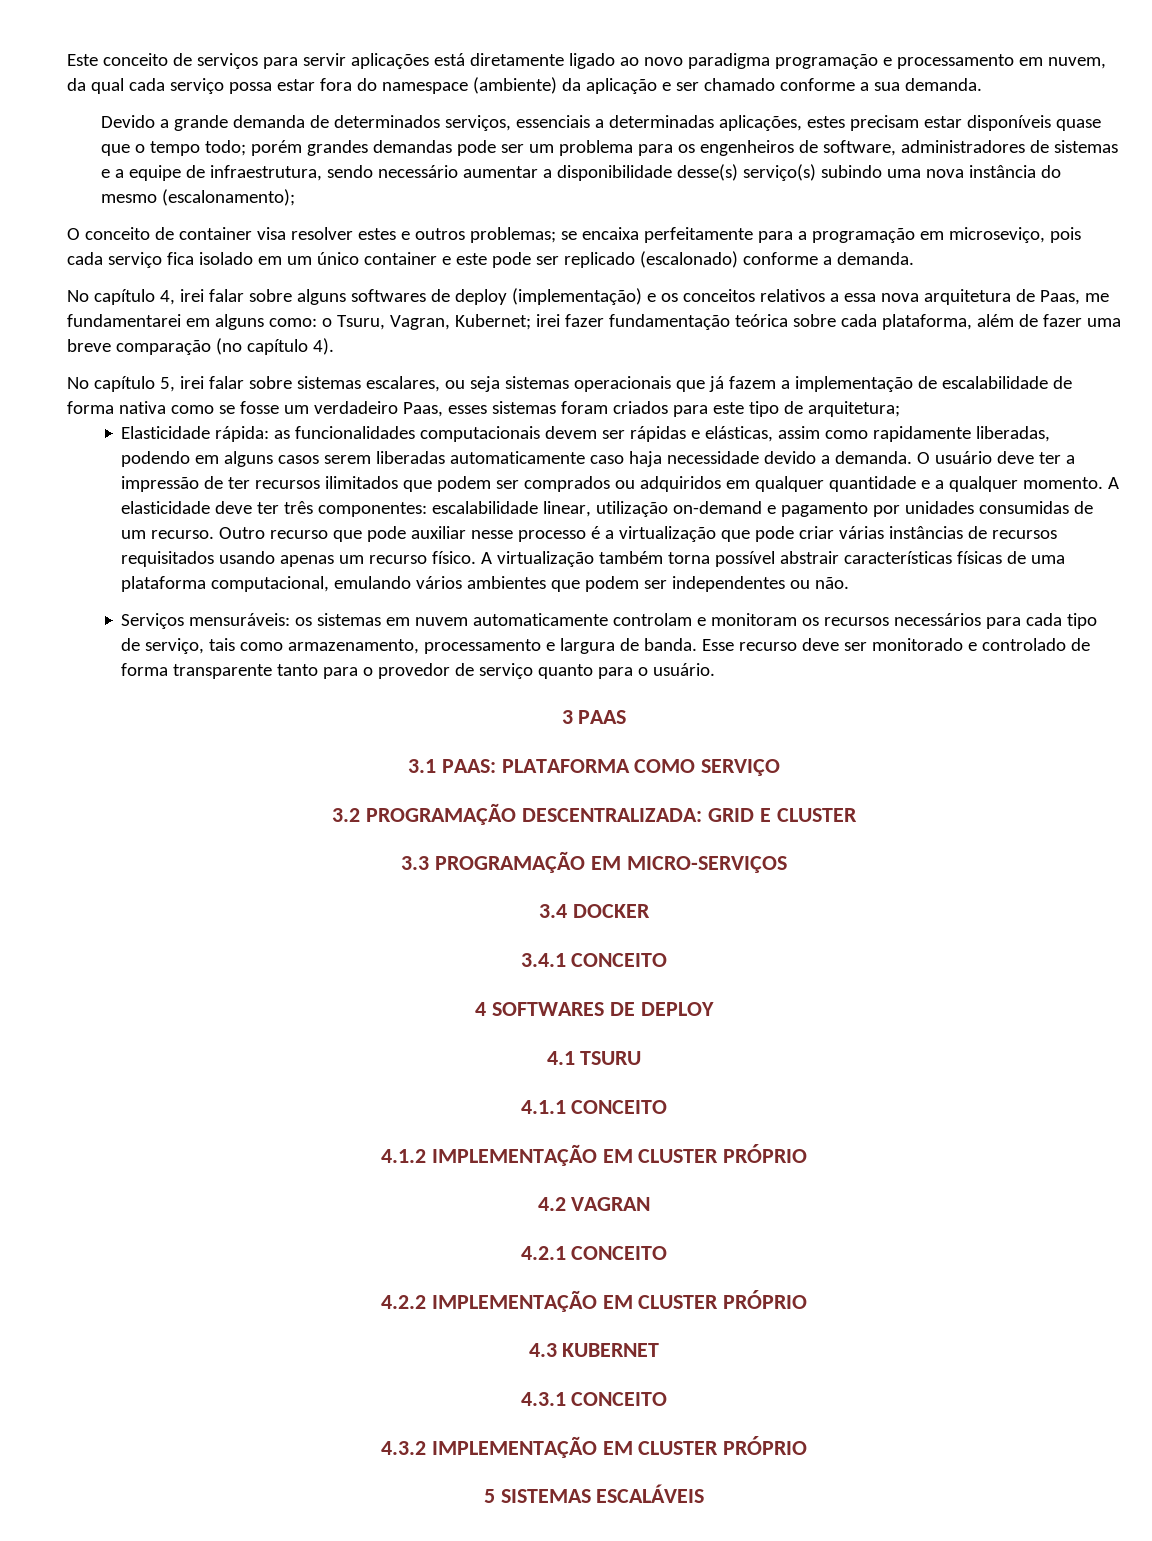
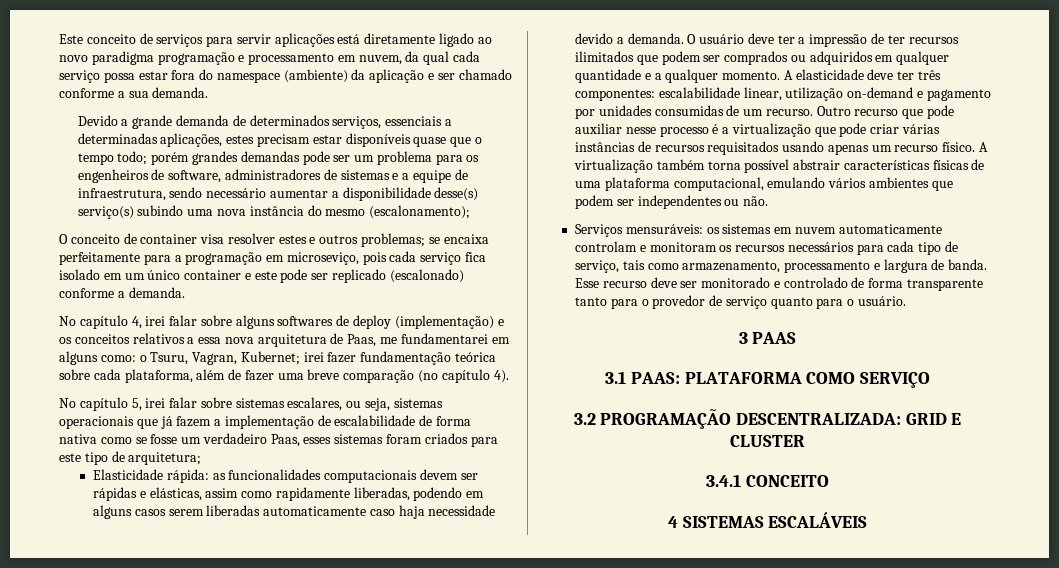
[469,376,500,392] seja -> [365,398,391,411] seja,
[401,851,787,873] [539,904,650,918] [520,953,668,967] [475,1002,714,1016] [546,1051,642,1065] [520,1100,668,1114] [380,1144,808,1166] [537,1197,651,1211] [520,1246,668,1260] [380,1290,808,1312] [528,1343,660,1357] [520,1392,668,1406] [380,1436,808,1458] [483,1489,495,1503] 3.3 PROGRAMAÇÃO EM MICRO-SERVIÇOS // 3.4 DOCKER // 3.4.1 CONCEITO // 4 SOFTWARES DE DEPLOY // 4.1 TSURU // 4.1.1 CONCEITO // 4.1.2 IMPLEMENTAÇÃO EM CLUSTER PRÓPRIO // 4.2 VAGRAN // 4.2.1 CONCEITO // 4.2.2 IMPLEMENTAÇÃO EM CLUSTER PRÓPRIO // 4.3 KUBERNET // 4.3.1 CONCEITO // 4.3.2 IMPLEMENTAÇÃO EM CLUSTER PRÓPRIO // 5 -> [706,474,829,487] [667,516,678,528] 3.4.1 CONCEITO // 4

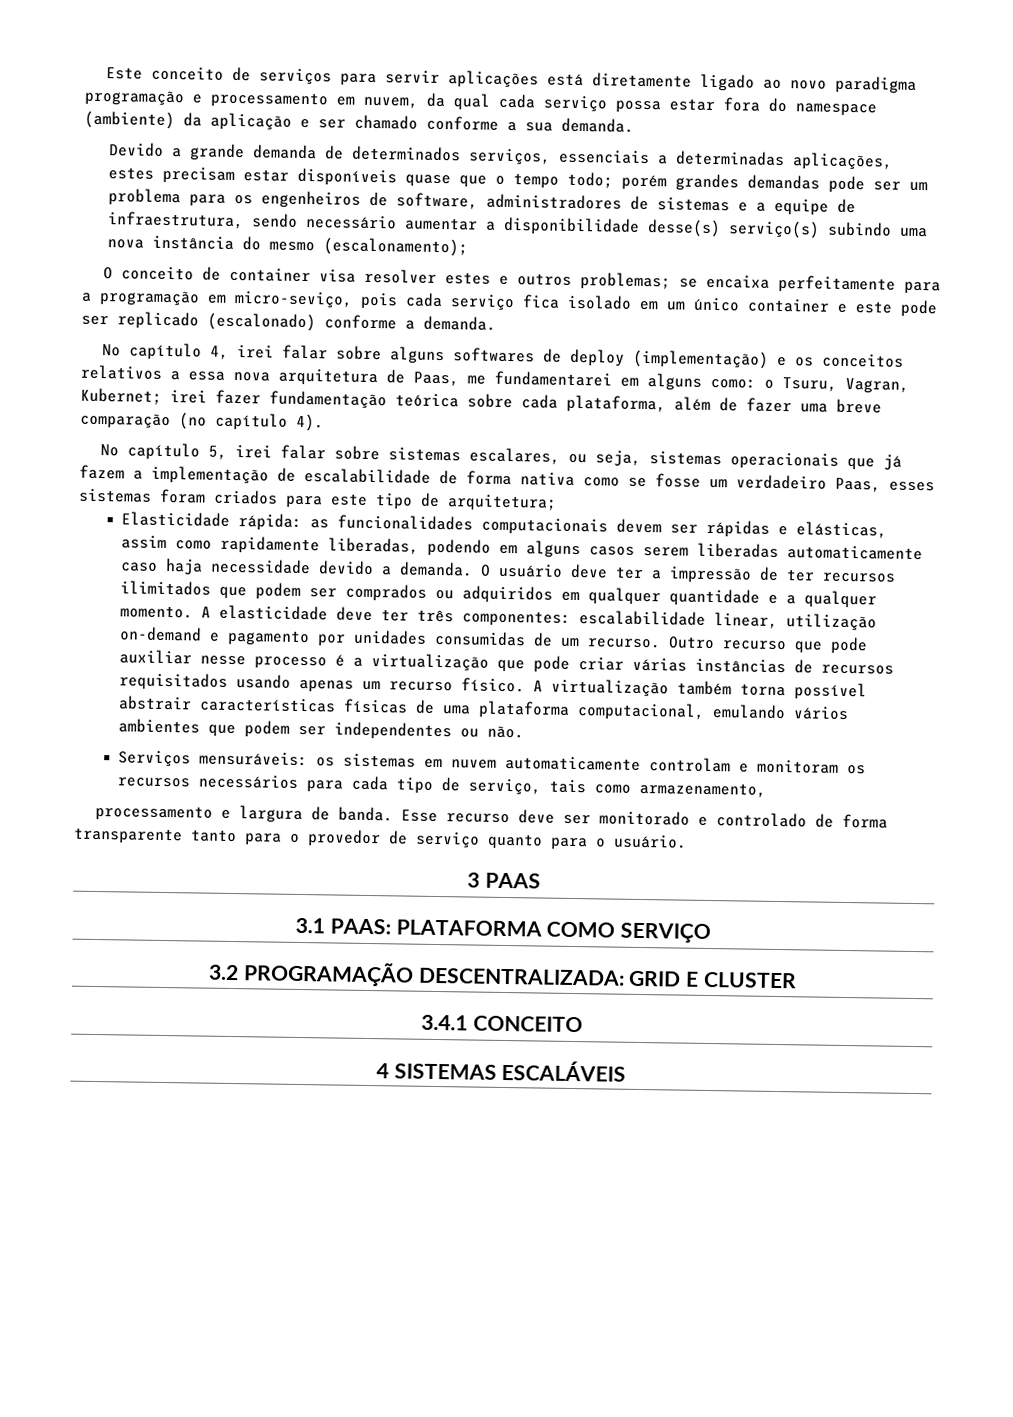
[286,252,359,265] microseviço, -> [234,290,353,309] micro-seviço,
(781, 267) none -> (766, 789) //

